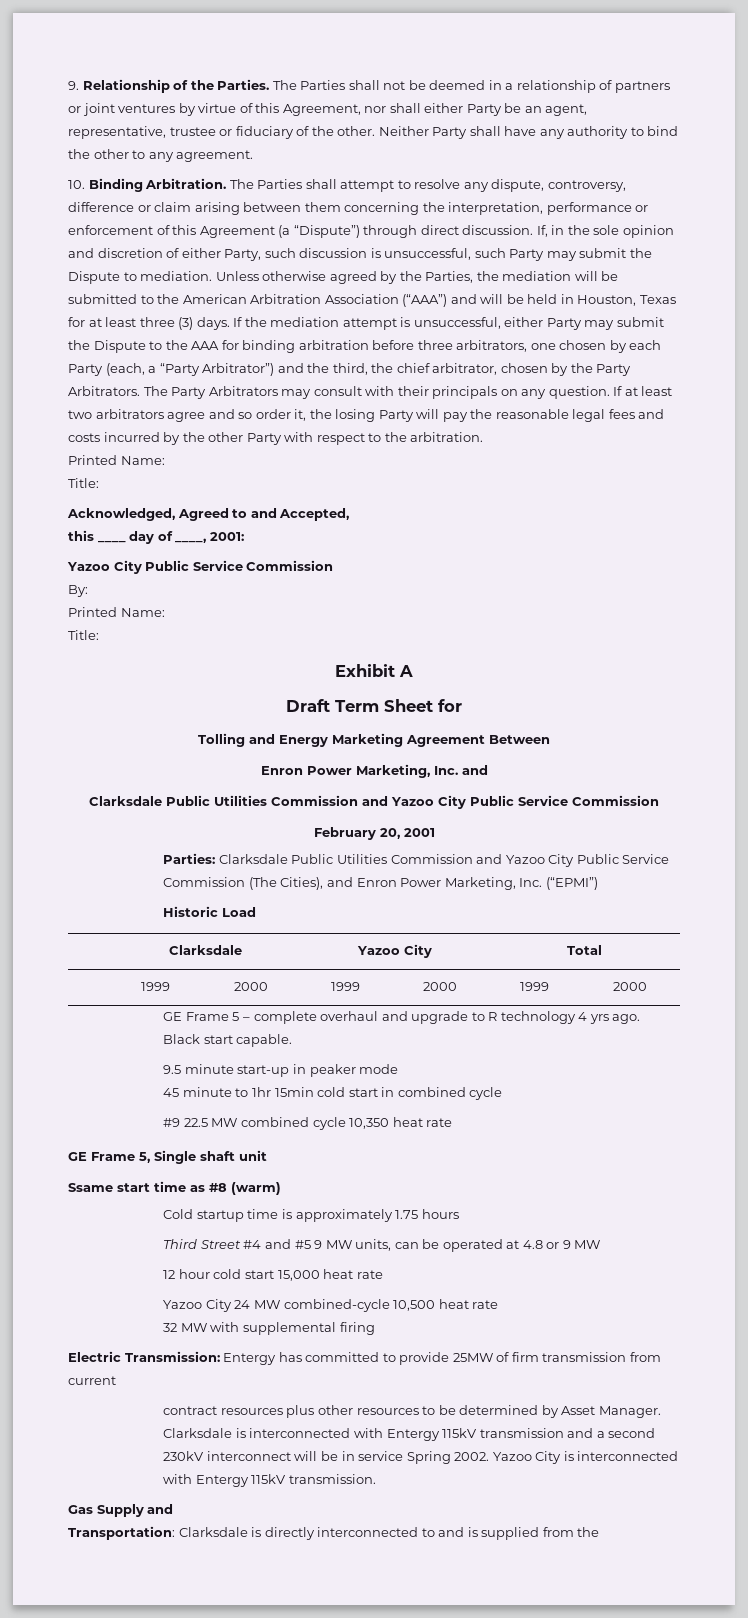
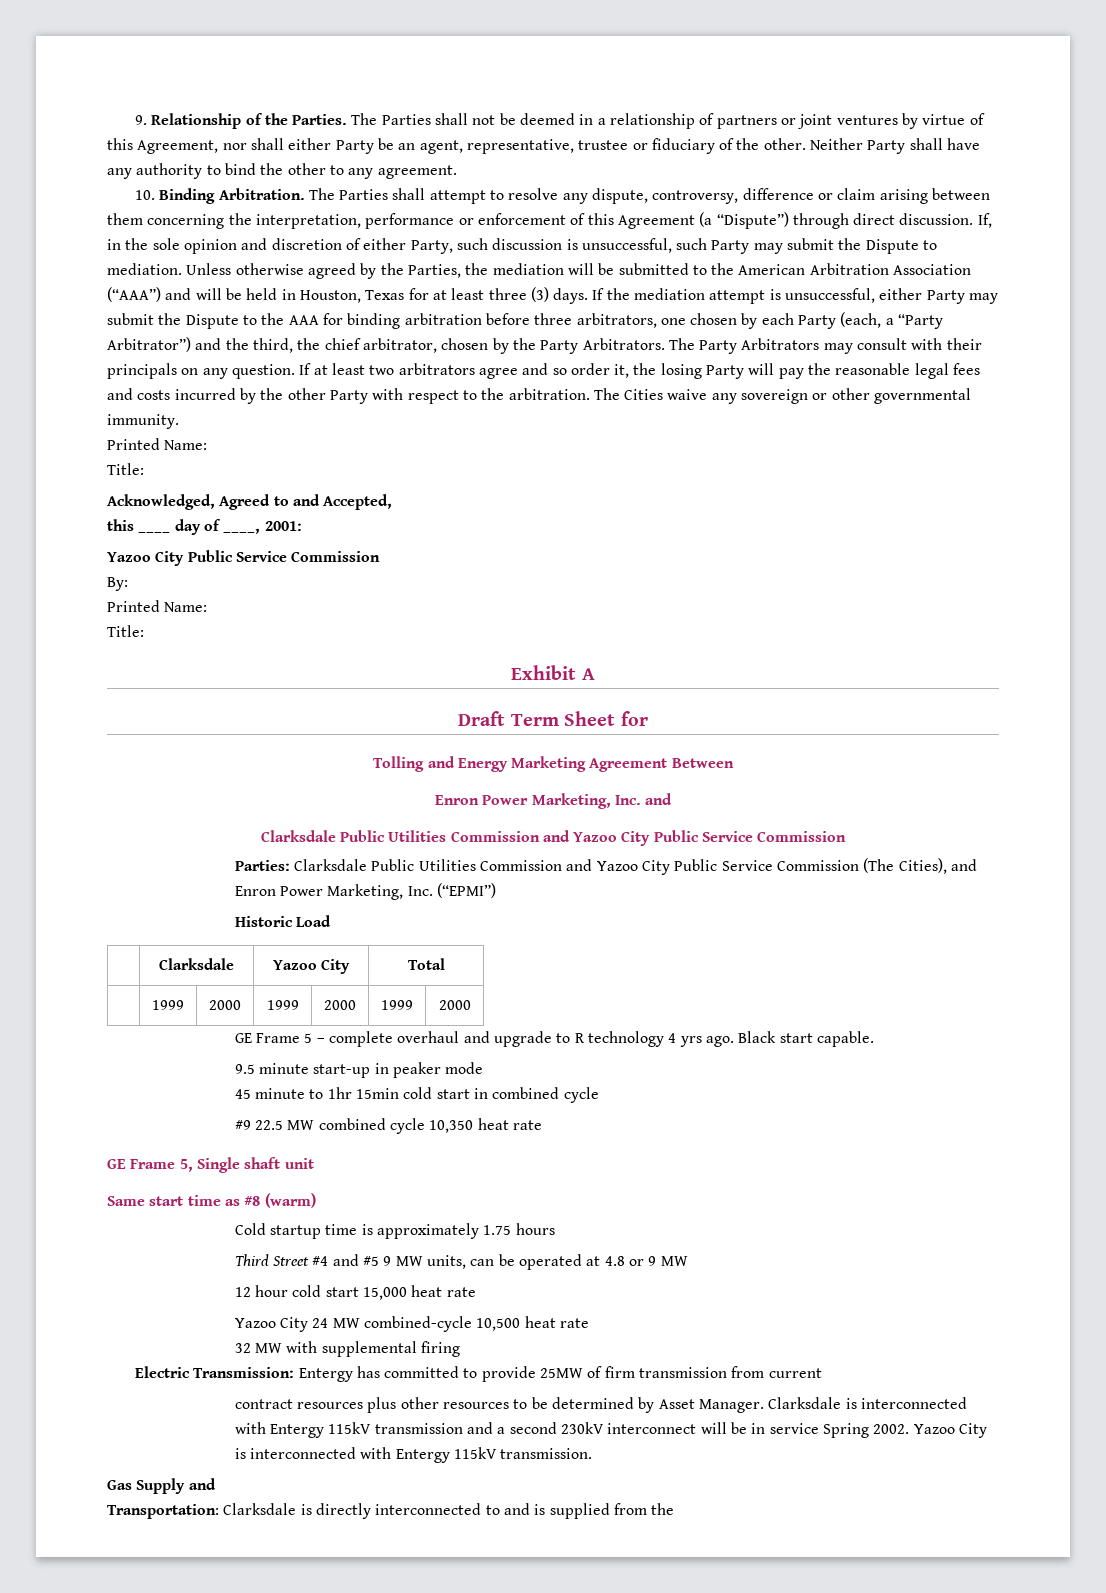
(484, 437) none -> [593,388,972,404] [107,414,179,429] The Cities waive any sovereign or other governmental immunity.
[313,827,435,840] // February 20, 2001 -> (847, 836) none
[68,1183,113,1192] Ssame -> [107,1196,145,1206] Same

